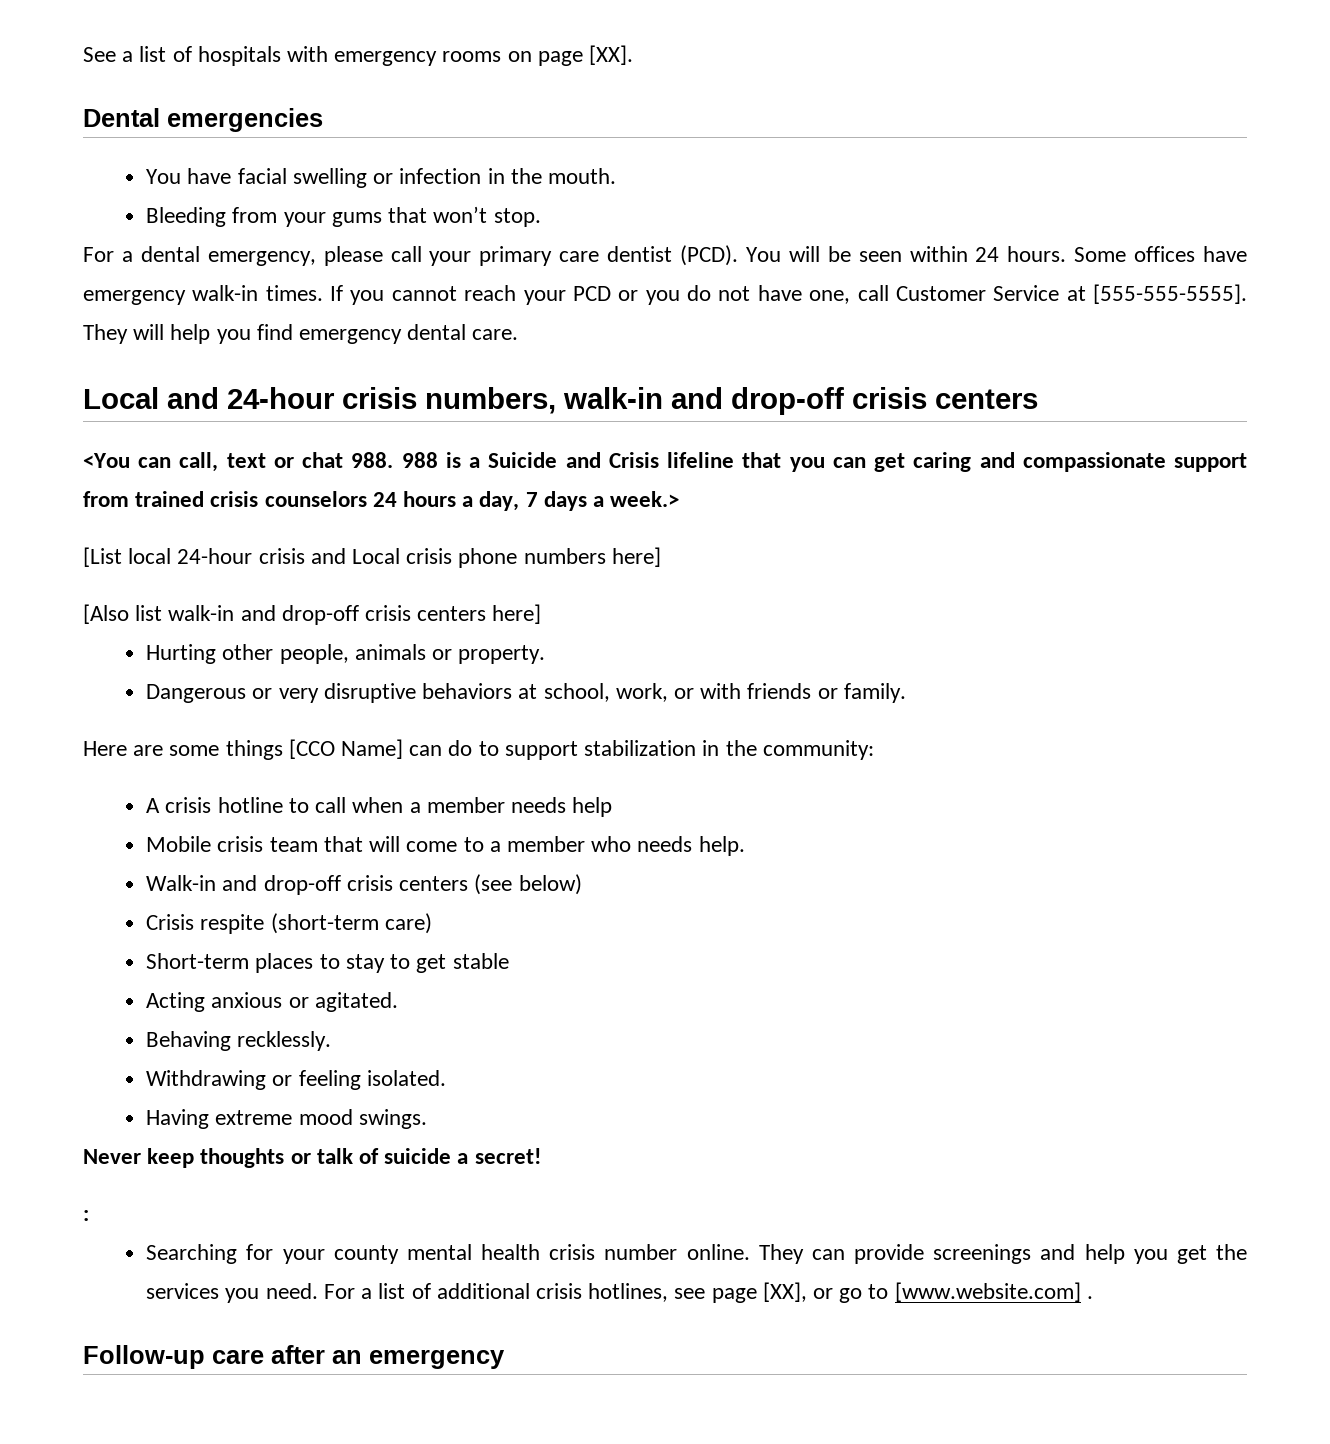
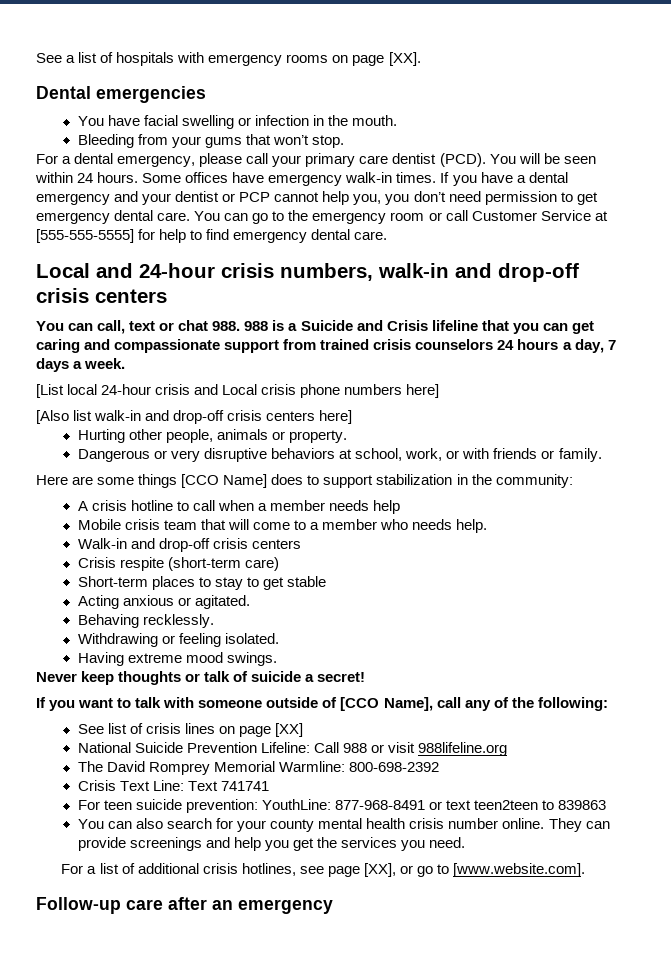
[391,284,1247,305] [83,324,251,344] cannot reach your PCD or you do not have one, call Customer Service at [555-555-5555]. They will help you -> [480,172,568,183] [36,191,598,205] [36,210,608,224] [36,229,203,243] have a dental emergency and your dentist or PCP cannot help you, you don’t need permission to get emergency dental care. You can go to the emergency room or call Customer Service at [555-555-5555] for help to
[83,453,130,468] <You -> [36,321,64,331] You
[610,491,680,507] week.> -> [84,358,126,369] week.
[409,740,473,756] can do -> [271,474,304,485] does
[474,874,582,895] (see below) -> (302, 544) none
[83,1210,89,1221] [146,1244,238,1264] : // Searching -> [36,697,608,711] [77,723,304,737] [77,742,508,756] [77,761,440,775] [77,780,270,791] [77,799,607,813] [77,818,213,829] If you want to talk with someone outside of [CCO Name], call any of the following: // See list of crisis lines on page [XX] // National Suicide Prevention Lifeline: Call 988 or visit 988lifeline.org // The David Romprey Memorial Warmline: 800-698-2392 // Crisis Text Line: Text 741741 // For teen suicide prevention: YouthLine: 877-968-8491 or text teen2teen to 839863 // You can also search
(318, 1291) none -> (466, 842) //
[894,1282,1093,1302] [www.website.com] . -> [453,863,586,877] [www.website.com].

